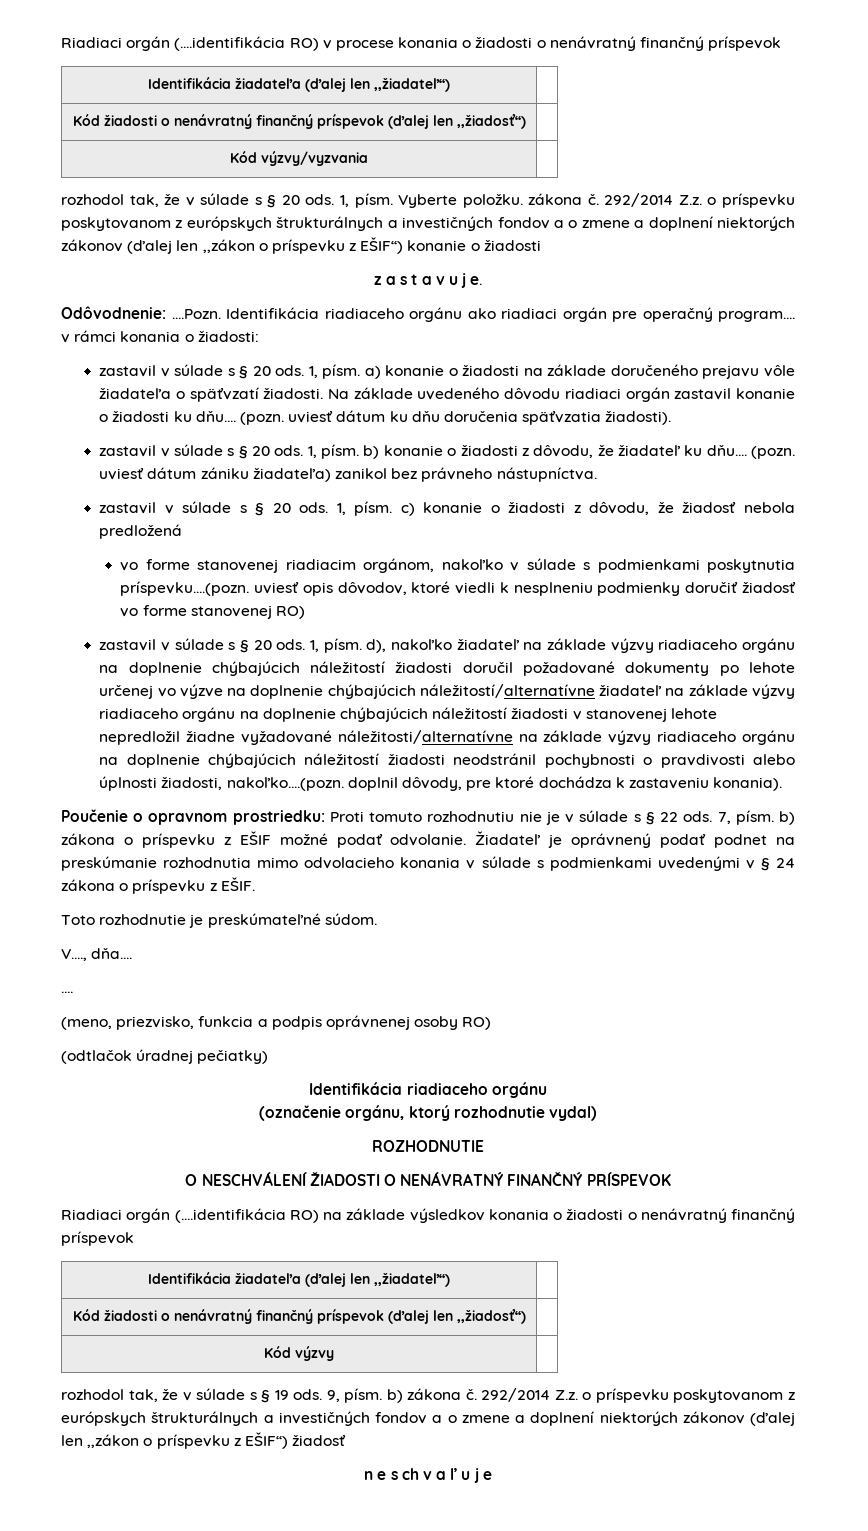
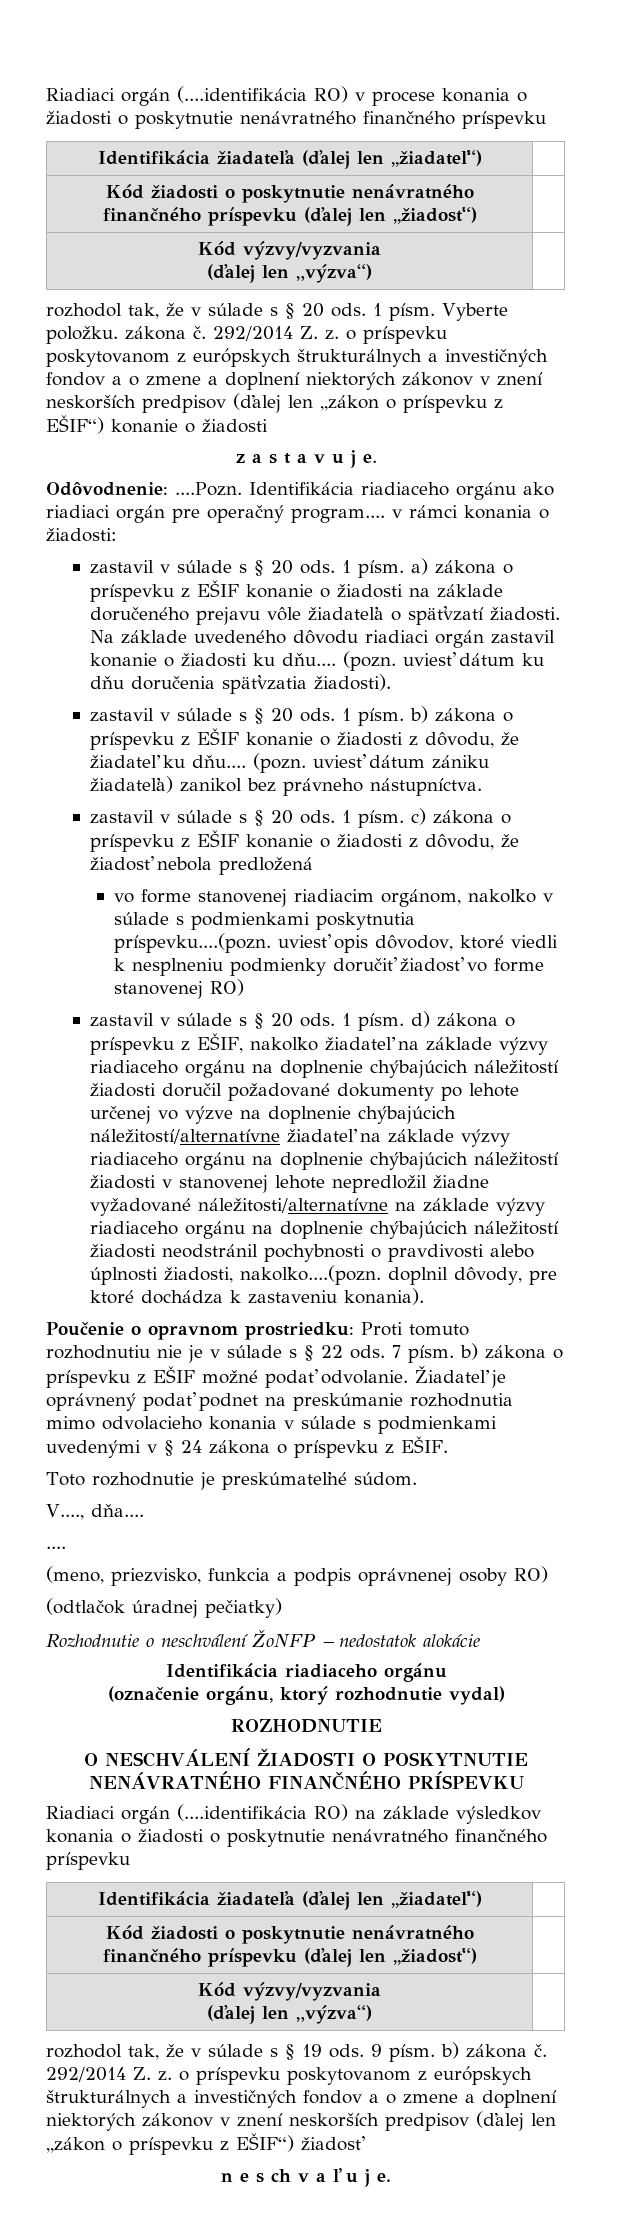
[549,36,782,51] [148,77,450,92] [72,114,526,129] [230,151,368,166] nenávratný finančný príspevok // Identifikácia žiadateľa (ďalej len ,,žiadateľ“) | // Kód žiadosti o nenávratný finančný príspevok (ďalej len ,,žiadosť“) | // Kód výzvy/vyzvania -> [135,111,546,129] [97,150,482,169] [105,184,474,203] [102,207,477,226] [198,241,381,260] [207,264,372,283] poskytnutie nenávratného finančného príspevku // Identifikácia žiadateľa (ďalej len ,,žiadateľ“) | // Kód žiadosti o poskytnutie nenávratného finančného príspevku (ďalej len ,,žiadosť“) | // Kód výzvy/vyzvania // (ďalej len „výzva“)
[339,195,349,207] 1, -> [373,303,382,316] 1
[678,195,702,205] Z.z. -> [300,326,339,340] Z. z.
(123, 245) none -> [480,372,543,386] [46,394,226,413] v znení neskorších predpisov
[308,366,318,378] 1, -> [342,560,352,573] 1
(381, 372) none -> [435,560,514,574] [90,580,240,602] zákona o príspevku z EŠIF
[307,444,380,459] 1, písm. b) -> [342,706,514,726] [90,728,240,750] 1 písm. b) zákona o príspevku z EŠIF
[336,503,346,515] 1, -> [342,810,352,823] 1
(415, 509) none -> [433,810,512,824] [90,830,240,852] zákona o príspevku z EŠIF
[309,638,387,653] 1, písm. d), -> [342,1011,516,1031] [90,1033,244,1055] 1 písm. d) zákona o príspevku z EŠIF,
[717,812,731,824] 7, -> [392,1345,401,1358] 7
(269, 1057) none -> [46,1629,480,1648] // Rozhodnutie o neschválení ŽoNFP – nedostatok alokácie
[400,1172,671,1186] NENÁVRATNÝ FINANČNÝ PRÍSPEVOK -> [383,1752,528,1766] [88,1771,524,1790] POSKYTNUTIE NENÁVRATNÉHO FINANČNÉHO PRÍSPEVKU
[640,1208,795,1223] [61,1231,134,1246] [148,1272,450,1287] [72,1309,526,1324] [264,1346,334,1361] nenávratný finančný príspevok // Identifikácia žiadateľa (ďalej len ,,žiadateľ“) | // Kód žiadosti o nenávratný finančný príspevok (ďalej len ,,žiadosť“) | // Kód výzvy -> [227,1829,547,1847] [46,1852,130,1870] [97,1891,482,1910] [105,1925,474,1944] [102,1948,477,1967] [198,1982,381,2001] [207,2005,372,2024] poskytnutie nenávratného finančného príspevku // Identifikácia žiadateľa (ďalej len ,,žiadateľ“) | // Kód žiadosti o poskytnutie nenávratného finančného príspevku (ďalej len ,,žiadosť“) | // Kód výzvy/vyzvania // (ďalej len „výzva“)
[326,1390,340,1402] 9, -> [371,2044,382,2057] 9
[554,1390,578,1400] Z.z. -> [133,2067,172,2081] Z. z.
(745, 1417) none -> [220,2112,469,2131] v znení neskorších predpisov
[482,1471,492,1480] e -> [377,2173,391,2182] e.

